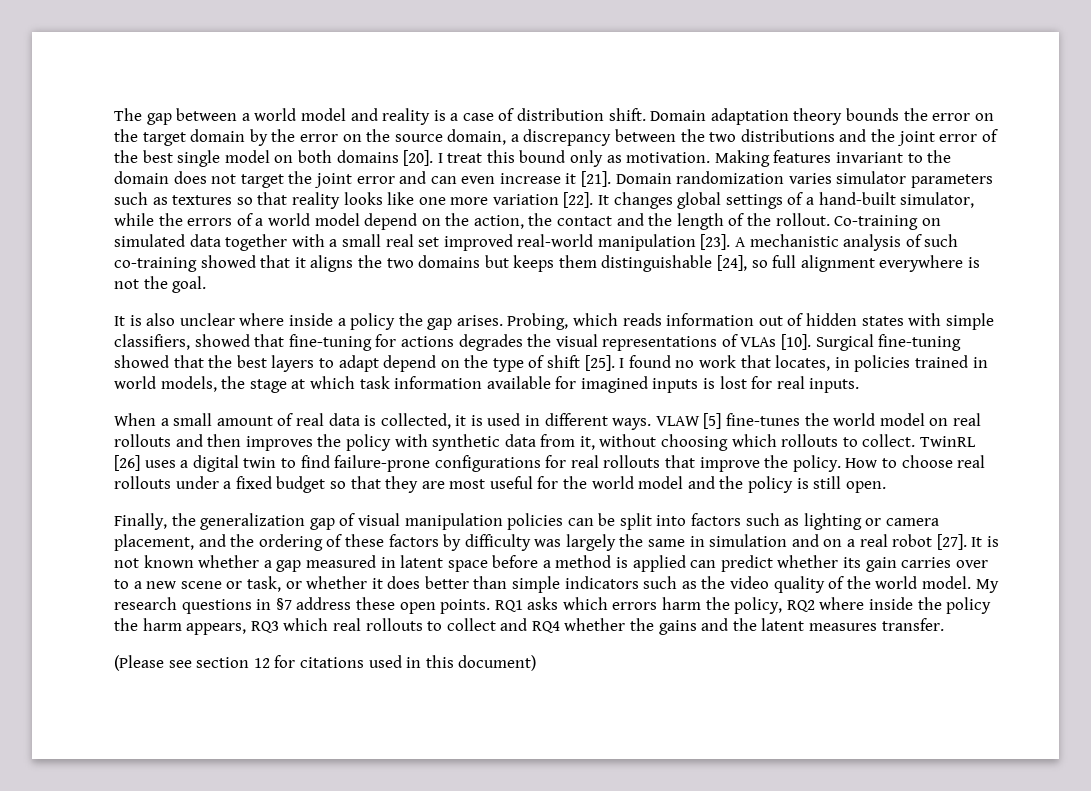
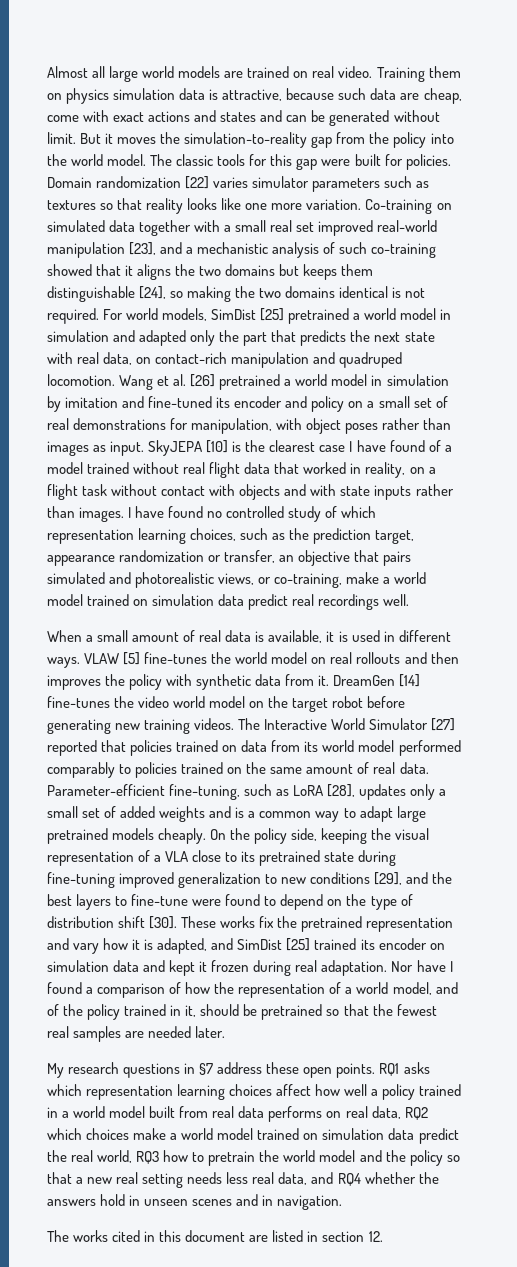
[114,108,994,125] [114,129,998,146] [114,150,952,167] [114,171,612,188] The gap between a world model and reality is a case of distribution shift. Domain adaptation theory bounds the error on the target domain by the error on the source domain, a discrepancy between the two distributions and the joint error of the best single model on both domains [20]. I treat this bound only as motivation. Making features invariant to the domain does not target the joint error and can even increase it [21]. -> [47,66,461,82] [47,88,462,104] [47,110,440,126] [47,132,454,148] [47,154,451,170] Almost all large world models are trained on real video. Training them on physics simulation data is attractive, because such data are cheap, come with exact actions and states and can be generated without limit. But it moves the simulation-to-reality gap from the policy into the world model. The classic tools for this gap were built for policies.
(785, 177) none -> [185,176,210,189] [22]
[492,192,975,209] [114,213,830,230] variation [22]. It changes global settings of a hand-built simulator, while the errors of a world model depend on the action, the contact and the length of the rollout. -> [306,199,362,210] variation.
[700,234,747,250] [23]. A -> [129,242,194,255] [23], and a
[772,255,981,272] [114,276,207,293] [114,313,994,330] [114,334,962,351] [114,355,988,372] [114,376,860,393] full alignment everywhere is not the goal. // It is also unclear where inside a policy the gap arises. Probing, which reads information out of hidden states with simple classifiers, showed that fine-tuning for actions degrades the visual representations of VLAs [10]. Surgical fine-tuning showed that the best layers to adapt depend on the type of shift [25]. I found no work that locates, in policies trained in world models, the stage at which task information available for imagined inputs is lost for real inputs. -> [187,286,426,302] [47,308,452,324] [47,330,435,346] [47,352,403,368] [47,374,449,390] [47,396,448,412] [47,418,452,434] [47,440,452,456] [47,462,436,478] [47,484,454,500] [47,506,377,522] [47,528,415,544] [47,550,412,566] [47,572,427,588] [47,594,410,610] making the two domains identical is not required. For world models, SimDist [25] pretrained a world model in simulation and adapted only the part that predicts the next state with real data, on contact-rich manipulation and quadruped locomotion. Wang et al. [26] pretrained a world model in simulation by imitation and fine-tuned its encoder and policy on a small set of real demonstrations for manipulation, with object poses rather than images as input. SkyJEPA [10] is the clearest case I have found of a model trained without real flight data that worked in reality, on a flight task without contact with objects and with state inputs rather than images. I have found no controlled study of which representation learning choices, such as the prediction target, appearance randomization or transfer, an objective that pairs simulated and photorealistic views, or co-training, make a world model trained on simulation data predict real recordings well.
[380,413,451,429] collected, -> [268,630,323,643] available,
[579,434,977,451] [114,455,986,472] [114,476,886,493] [114,513,940,530] [114,534,999,551] [114,555,988,572] [114,576,971,593] it, without choosing which rollouts to collect. TwinRL [26] uses a digital twin to find failure-prone configurations for real rollouts that improve the policy. How to choose real rollouts under a fixed budget so that they are most useful for the world model and the policy is still open. // Finally, the generalization gap of visual manipulation policies can be split into factors such as lighting or camera placement, and the ordering of these factors by difficulty was largely the same in simulation and on a real robot [27]. It is not known whether a gap measured in latent space before a method is applied can predict whether its gain carries over to a new scene or task, or whether it does better than simple indicators such as the video quality of the world model. -> [318,674,421,687] [47,696,406,712] [47,718,456,734] [47,740,461,756] [47,762,429,778] [47,784,447,800] [47,806,426,822] [47,828,430,844] [47,850,397,866] [47,872,453,888] [47,894,413,910] [47,916,454,932] [47,938,445,954] [47,960,453,976] [47,982,458,998] [47,1004,437,1020] [47,1026,226,1042] it. DreamGen [14] fine-tunes the video world model on the target robot before generating new training videos. The Interactive World Simulator [27] reported that policies trained on data from its world model performed comparably to policies trained on the same amount of real data. Parameter-efficient fine-tuning, such as LoRA [28], updates only a small set of added weights and is a common way to adapt large pretrained models cheaply. On the policy side, keeping the visual representation of a VLA close to its pretrained state during fine-tuning improved generalization to new conditions [29], and the best layers to fine-tune were found to depend on the type of distribution shift [30]. These works fix the pretrained representation and vary how it is adapted, and SimDist [25] trained its encoder on simulation data and kept it frozen during real adaptation. Nor have I found a comparison of how the representation of a world model, and of the policy trained in it, should be pretrained so that the fewest real samples are needed later. //
[612,597,992,614] [114,618,944,635] [114,655,537,671] errors harm the policy, RQ2 where inside the policy the harm appears, RQ3 which real rollouts to collect and RQ4 whether the gains and the latent measures transfer. // (Please see section 12 for citations used in this document) -> [86,1084,462,1100] [47,1106,428,1122] [47,1128,459,1144] [47,1150,460,1166] [47,1172,439,1188] [47,1194,343,1210] [47,1230,383,1242] representation learning choices affect how well a policy trained in a world model built from real data performs on real data, RQ2 which choices make a world model trained on simulation data predict the real world, RQ3 how to pretrain the world model and the policy so that a new real setting needs less real data, and RQ4 whether the answers hold in unseen scenes and in navigation. // The works cited in this document are listed in section 12.

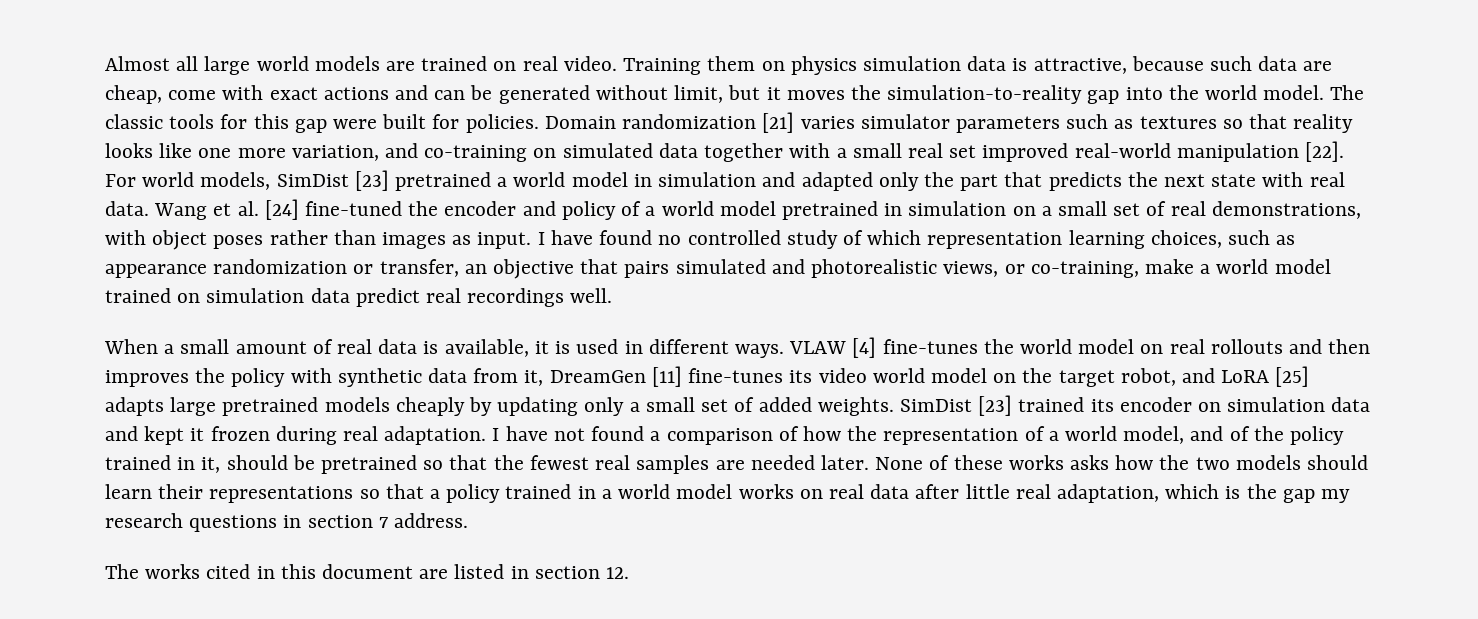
[220,110,283,122] states and -> (429, 92) none
[47,132,102,144] limit. But -> [674,85,761,103] limit, but
[336,132,427,148] from the policy -> (1120, 97) none
[185,176,210,189] [22] -> [762,112,795,133] [21]
[306,199,433,214] variation. Co-training -> [291,143,528,162] variation, and co-training
[129,242,437,258] [47,264,374,280] [47,286,426,302] [47,308,99,324] [23], and a mechanistic analysis of such co-training showed that it aligns the two domains but keeps them distinguishable [24], so making the two domains identical is not required. -> [1304,141,1344,162] [22].
[260,308,285,321] [25] -> [354,170,389,191] [23]
[103,352,403,368] [47,374,449,390] [47,396,345,412] data, on contact-rich manipulation and quadruped locomotion. Wang et al. [26] pretrained a world model in simulation by imitation and fine-tuned its encoder and policy -> [105,199,1007,220] data. Wang et al. [24] fine-tuned the encoder and policy of a world model pretrained in simulation
[73,418,273,434] demonstrations for manipulation, -> [1211,201,1361,219] demonstrations,
[148,440,452,456] [47,462,436,478] [47,484,454,500] [47,506,125,522] SkyJEPA [10] is the clearest case I have found of a model trained without real flight data that worked in reality, on a flight task without contact with objects and with state inputs rather than images. -> (532, 240) none
[289,528,415,544] the prediction target, -> (1296, 240) none
[123,652,141,665] [5] -> [852,337,877,358] [4]
[318,674,421,687] [47,696,135,708] it. DreamGen [14] fine-tunes the -> [524,366,813,387] it, DreamGen [11] fine-tunes its
[332,696,406,708] [47,718,456,734] [47,740,461,756] [47,762,429,778] [47,784,407,800] robot before generating new training videos. The Interactive World Simulator [27] reported that policies trained on data from its world model performed comparably to policies trained on the same amount of real data. Parameter-efficient fine-tuning, such as LoRA [28], updates -> [1120,366,1310,387] [105,397,579,416] robot, and LoRA [25] adapts large pretrained models cheaply by updating
[159,806,426,822] [47,828,430,844] [47,850,397,866] [47,872,453,888] [47,894,413,910] [47,916,454,932] [47,938,311,954] weights and is a common way to adapt large pretrained models cheaply. On the policy side, keeping the visual representation of a VLA close to its pretrained state during fine-tuning improved generalization to new conditions [29], and the best layers to fine-tune were found to depend on the type of distribution shift [30]. These works fix the pretrained representation and vary how it is adapted, and SimDist [25] -> [817,395,1013,416] weights. SimDist [23]
[391,960,453,972] Nor have I -> [492,426,585,441] I have not
[47,1062,430,1078] [47,1084,368,1100] // My research questions in §7 address these open points. RQ1 asks which representation learning choices affect how well -> [875,455,1369,470] [105,484,424,503] None of these works asks how the two models should learn their representations so that
[149,1106,428,1122] [47,1128,459,1144] [47,1150,460,1166] [47,1172,439,1188] [47,1194,343,1210] built from real data performs on real data, RQ2 which choices make a world model trained on simulation data predict the real world, RQ3 how to pretrain the world model and the policy so that a new real setting needs less real data, and RQ4 whether the answers hold in unseen scenes and in navigation. -> [738,484,1351,503] [105,513,469,532] works on real data after little real adaptation, which is the gap my research questions in section 7 address.

